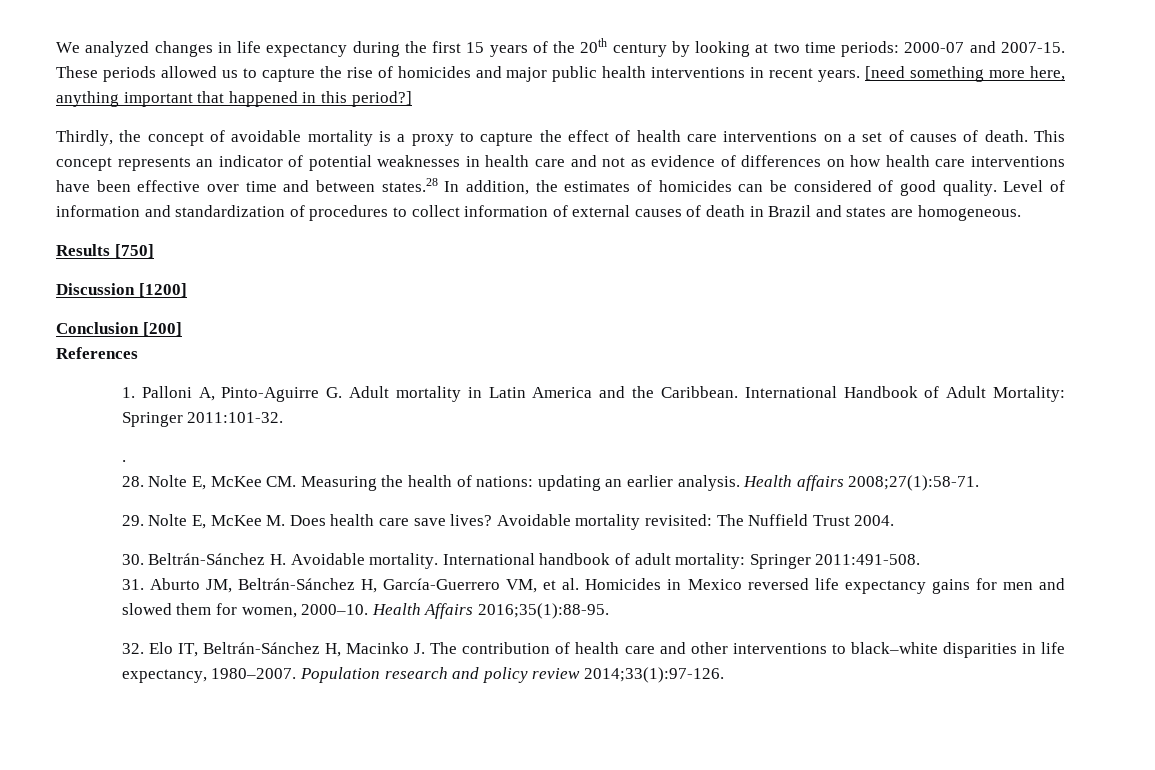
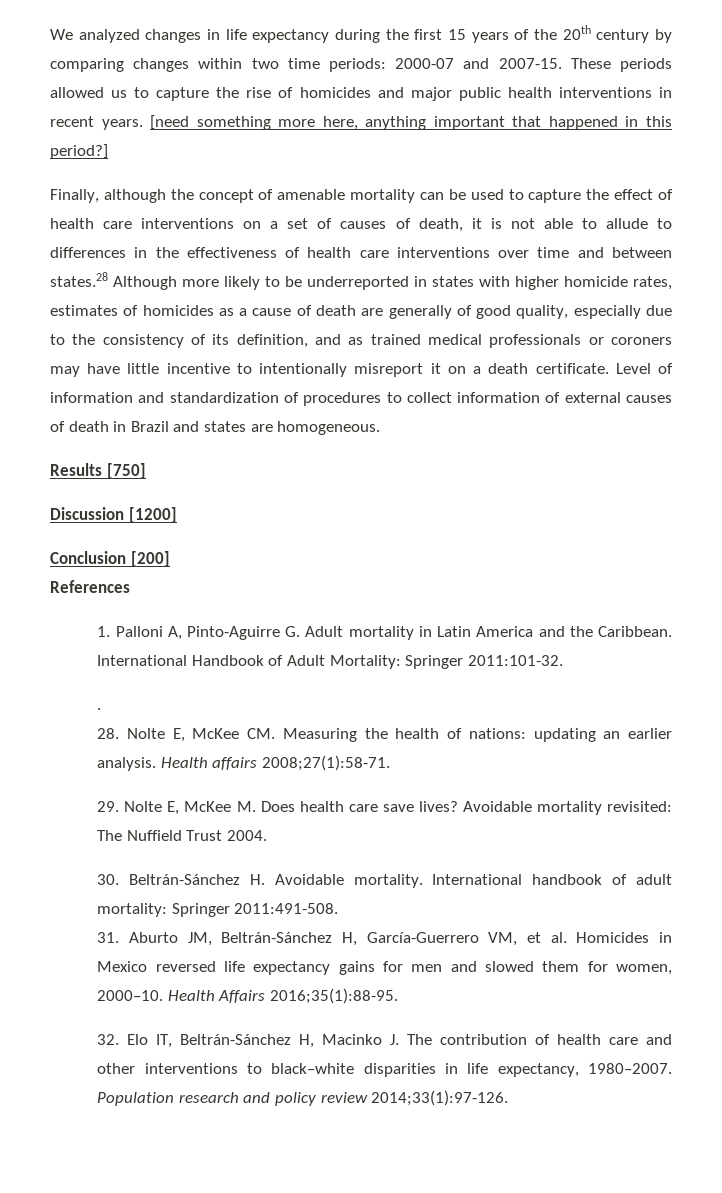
[695,41,769,57] looking at -> [50,58,243,72] comparing changes within
[56,130,113,146] Thirdly, -> [50,189,166,203] Finally, although
[231,130,454,146] avoidable mortality is a proxy -> [277,189,504,203] amenable mortality can be used
[984,130,1066,142] [56,155,1065,171] [56,180,201,192] death. This concept represents an indicator of potential weaknesses in health care and not as evidence of differences on how health care interventions have been effective -> [418,218,672,232] [50,247,490,258] death, it is not able to allude to differences in the effectiveness of health care interventions
[444,180,997,196] In addition, the estimates of homicides can be considered of good quality. -> [113,276,672,290] [50,305,672,319] [50,334,672,348] [50,363,609,377] Although more likely to be underreported in states with higher homicide rates, estimates of homicides as a cause of death are generally of good quality, especially due to the consistency of its definition, and as trained medical professionals or coroners may have little incentive to intentionally misreport it on a death certificate.

